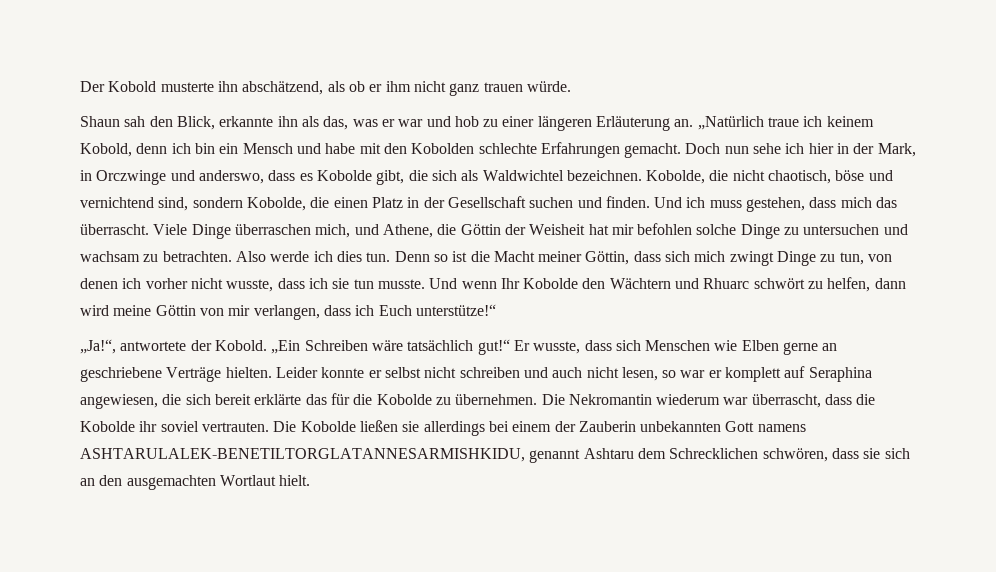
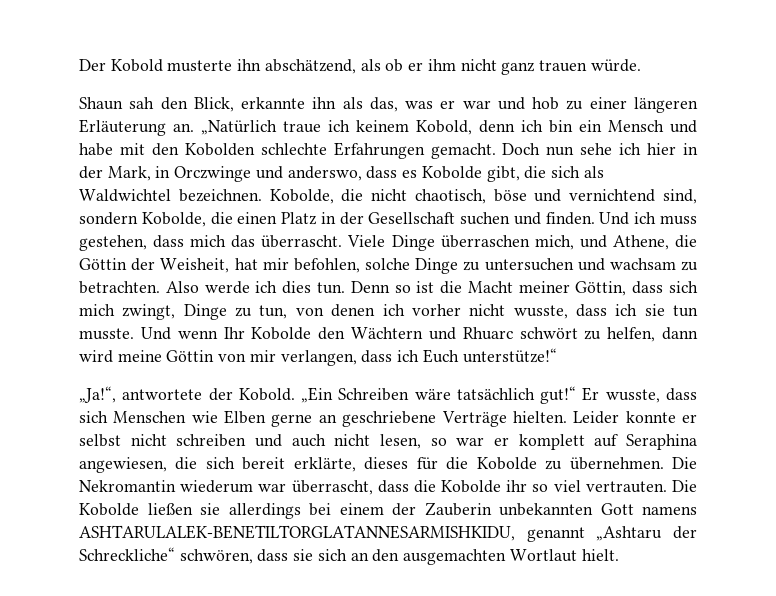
[529,224,586,235] Weisheit -> [160,258,230,273] Weisheit,
[637,223,693,235] befohlen -> [293,258,360,273] befohlen,
[729,251,774,266] zwingt -> [122,304,176,320] zwingt,
[254,394,327,405] erklärte das -> [293,457,409,472] erklärte, dieses
[160,421,199,432] soviel -> [532,480,581,492] so viel
[583,448,759,459] Ashtaru dem Schrecklichen -> [596,526,697,541] [79,547,175,561] „Ashtaru der Schreckliche“

